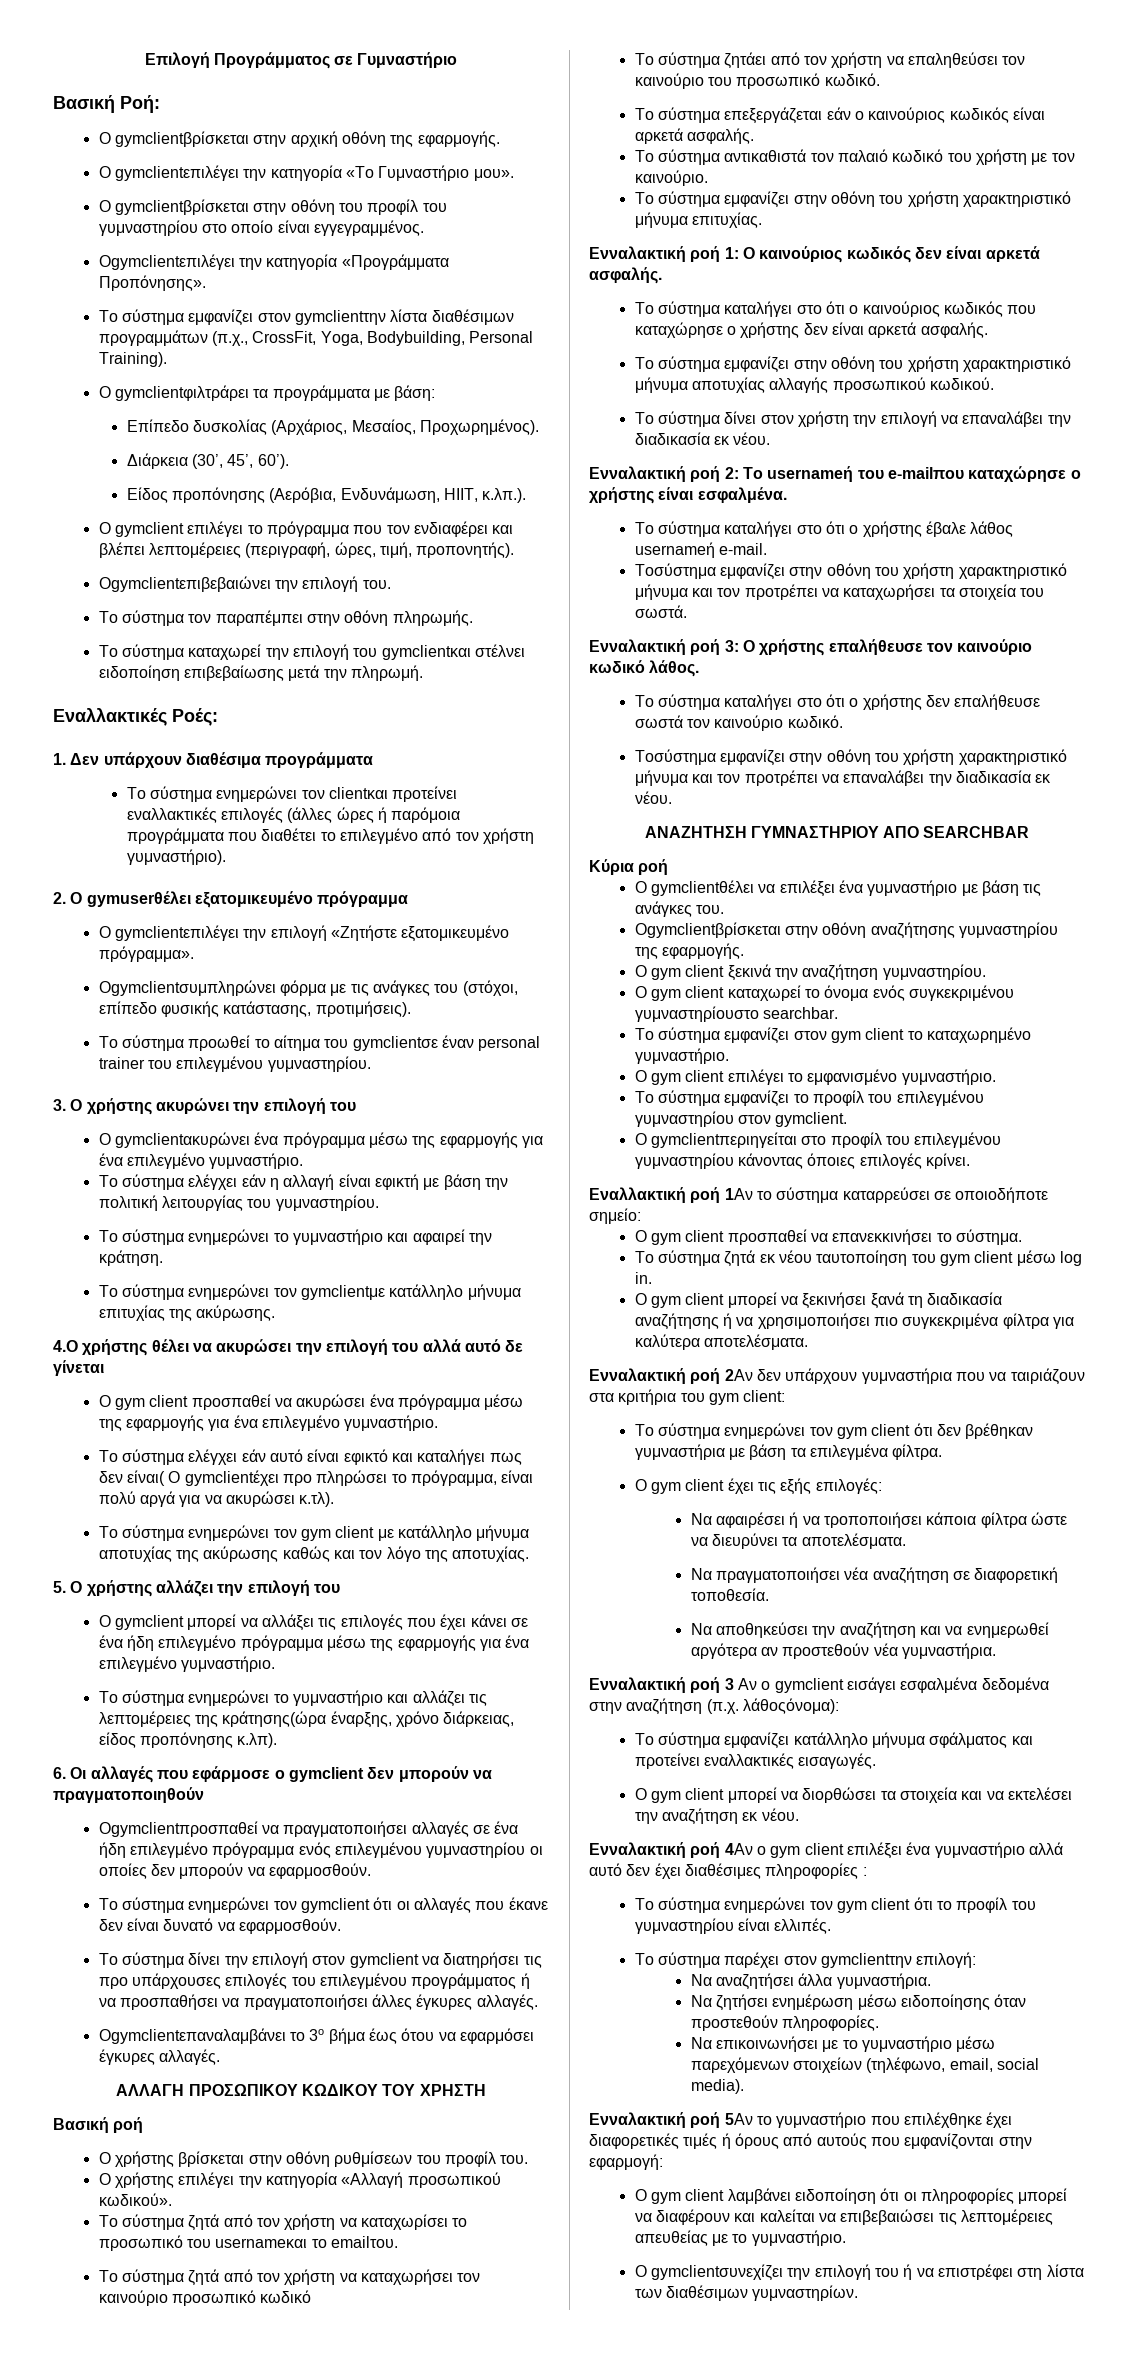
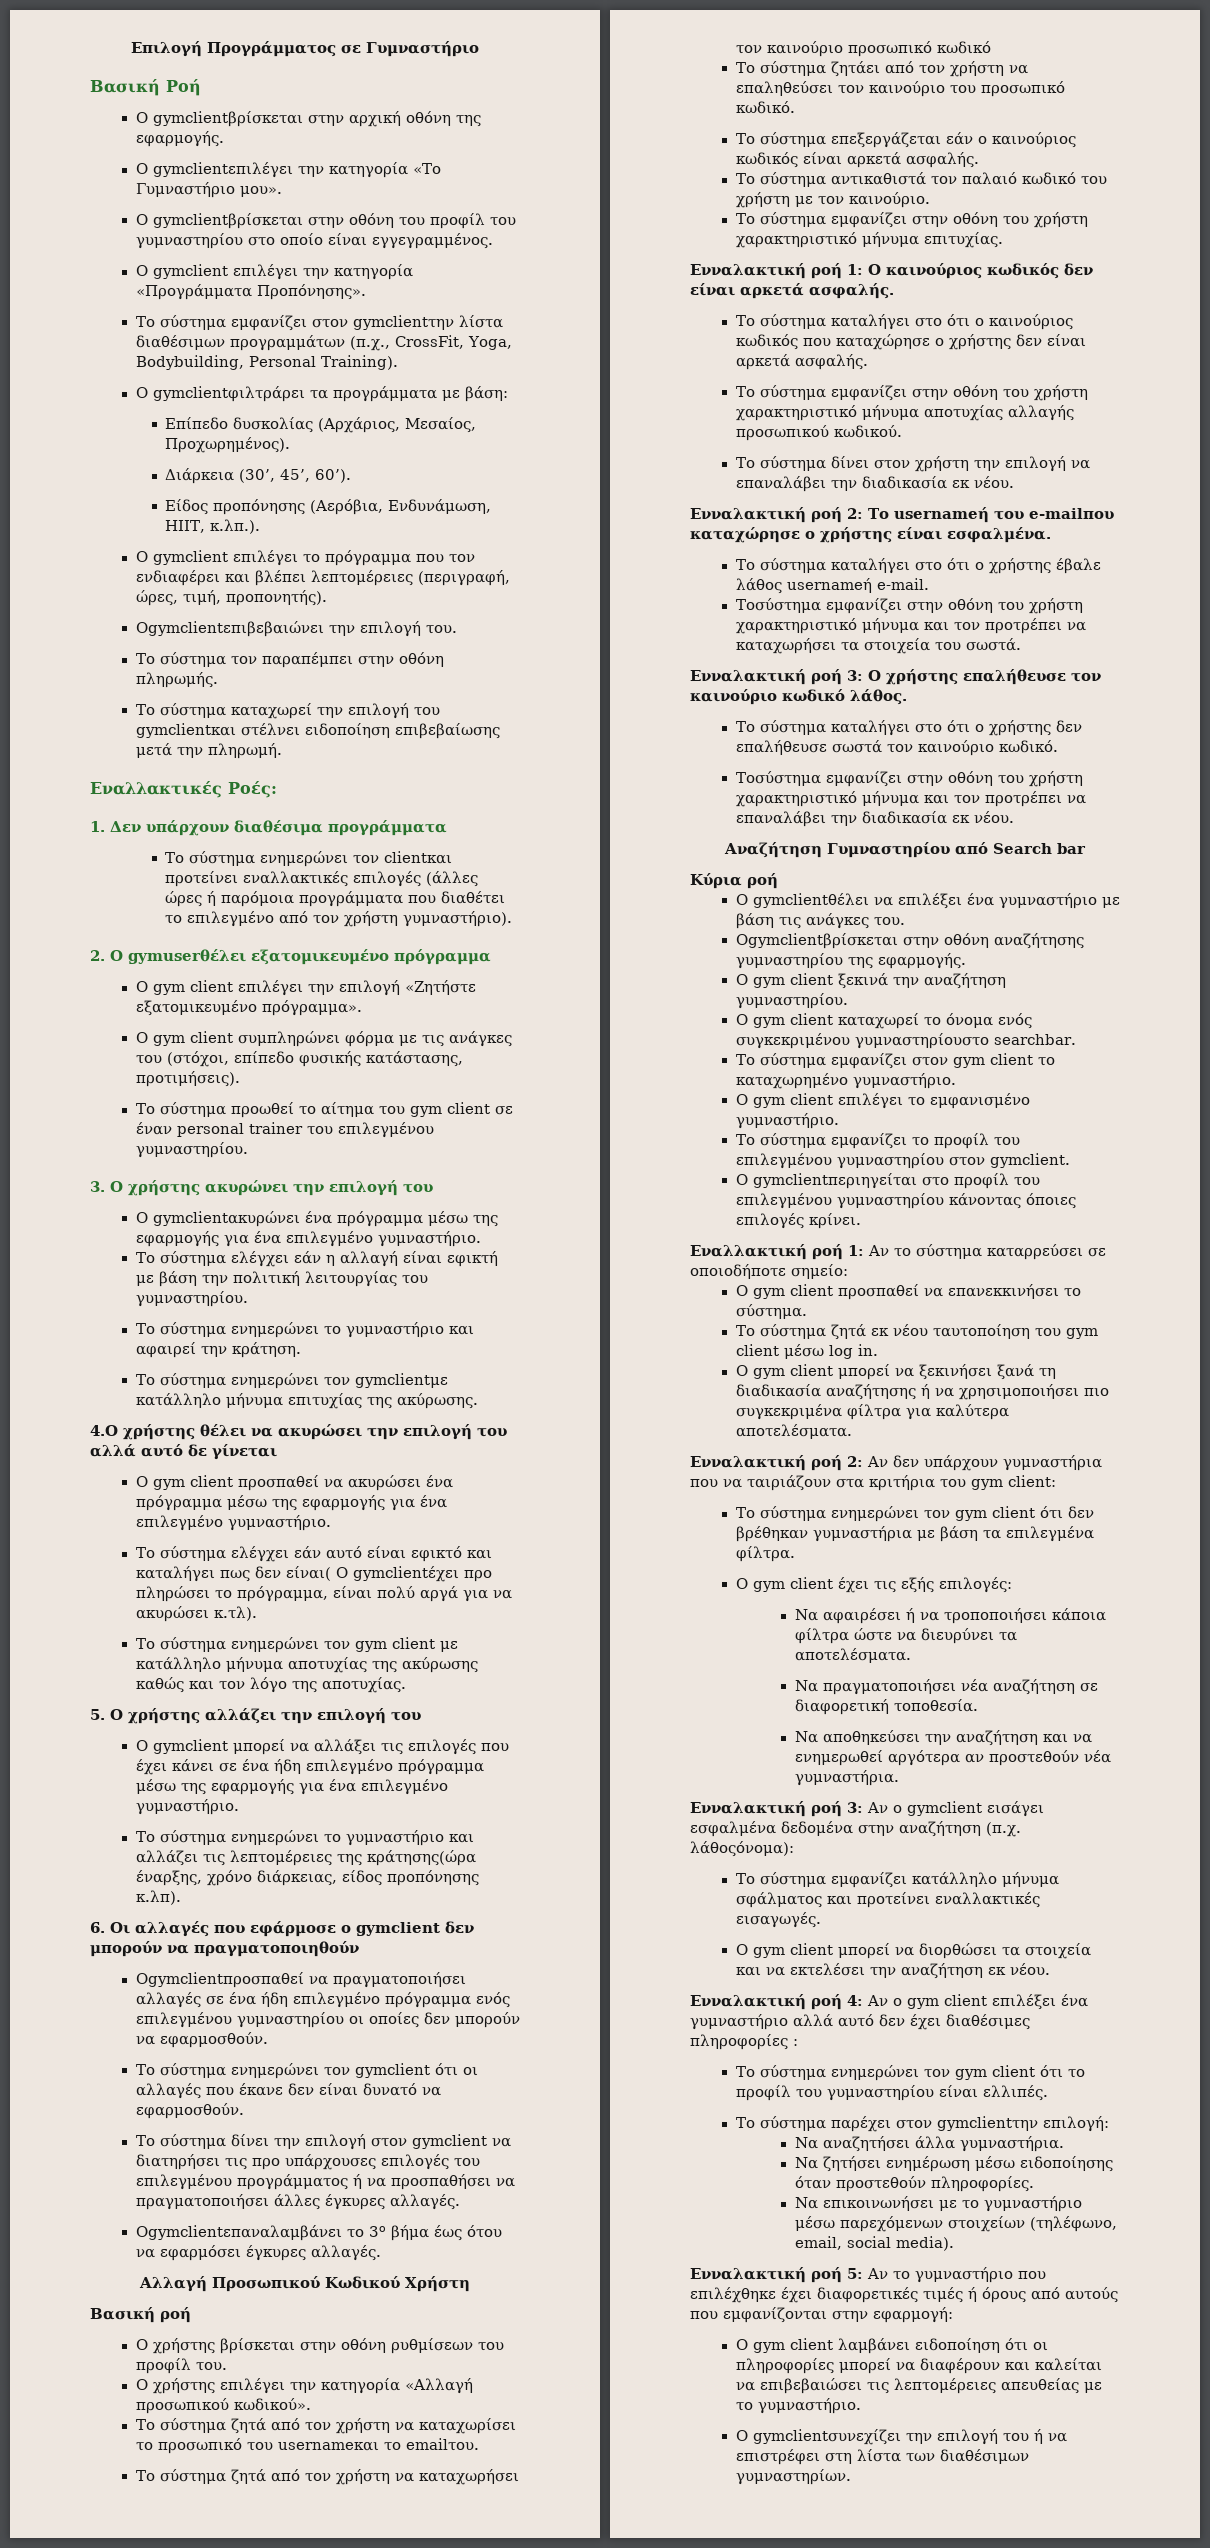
[120,95,160,113] Ροή: -> [166,79,201,96] Ροή
[98,254,235,270] Ogymclientεπιλέγει -> [135,264,298,280] O gymclient επιλέγει
[114,925,239,941] gymclientεπιλέγει -> [152,980,303,996] gym client επιλέγει
[98,980,276,996] Ogymclientσυμπληρώνει -> [135,1031,340,1047] O gym client συμπληρώνει
[352,1036,438,1051] gymclientσε -> [409,1102,513,1117] gym client σε
[116,2084,486,2096] ΑΛΛΑΓΗ ΠΡΟΣΩΠΙΚΟΥ ΚΩΔΙΚΟΥ ΤΟΥ ΧΡΗΣΤΗ -> [139,2276,470,2292] Αλλαγή Προσωπικού Κωδικού Χρήστη
[644,826,1030,838] ΑΝΑΖΗΤΗΣΗ ΓΥΜΝΑΣΤΗΡΙΟΥ ΑΠΟ SEARCHBAR -> [724,842,1086,858] Αναζήτηση Γυμναστηρίου από Search bar
[724,1188,753,1200] 1Αν -> [848,1245,889,1256] 1: Αν
[724,1369,753,1381] 2Αν -> [847,1456,888,1467] 2: Αν
[724,1678,734,1690] 3 -> [847,1802,863,1813] 3:
[724,1843,753,1855] 4Αν -> [847,1995,888,2006] 4: Αν
[724,2113,753,2125] 5Αν -> [847,2268,888,2279] 5: Αν

